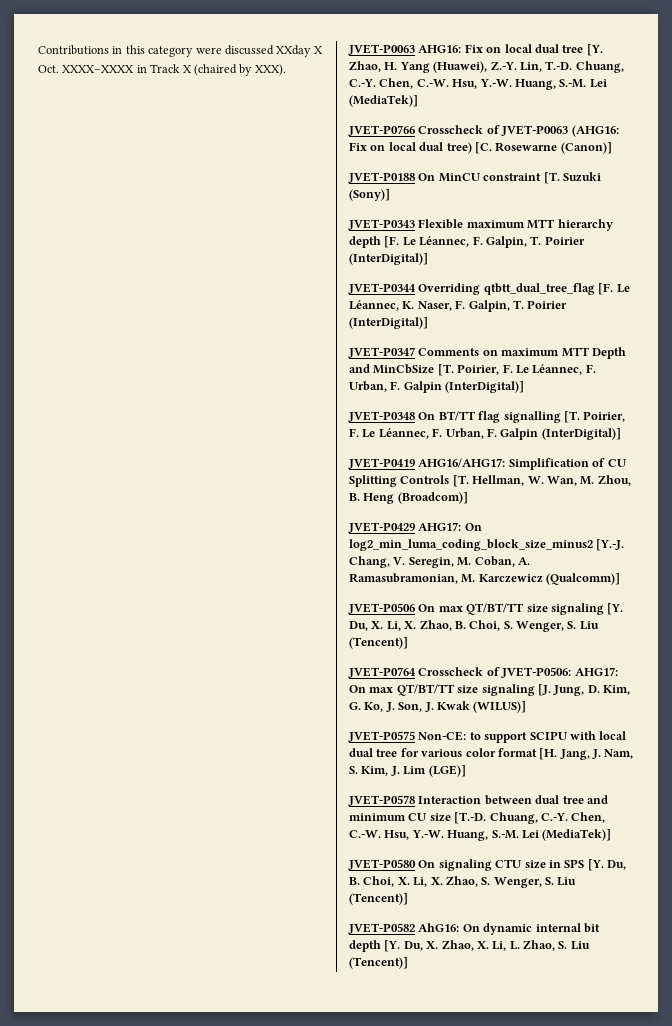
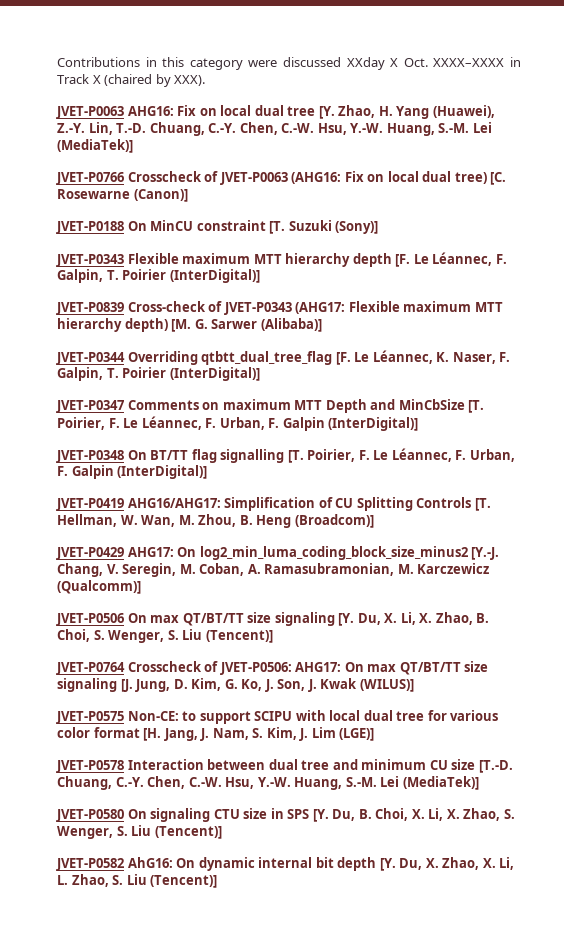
(428, 259) none -> [56,301,503,315] [57,318,322,332] // JVET-P0839 Cross-check of JVET-P0343 (AHG17: Flexible maximum MTT hierarchy depth) [M. G. Sarwer (Alibaba)]

